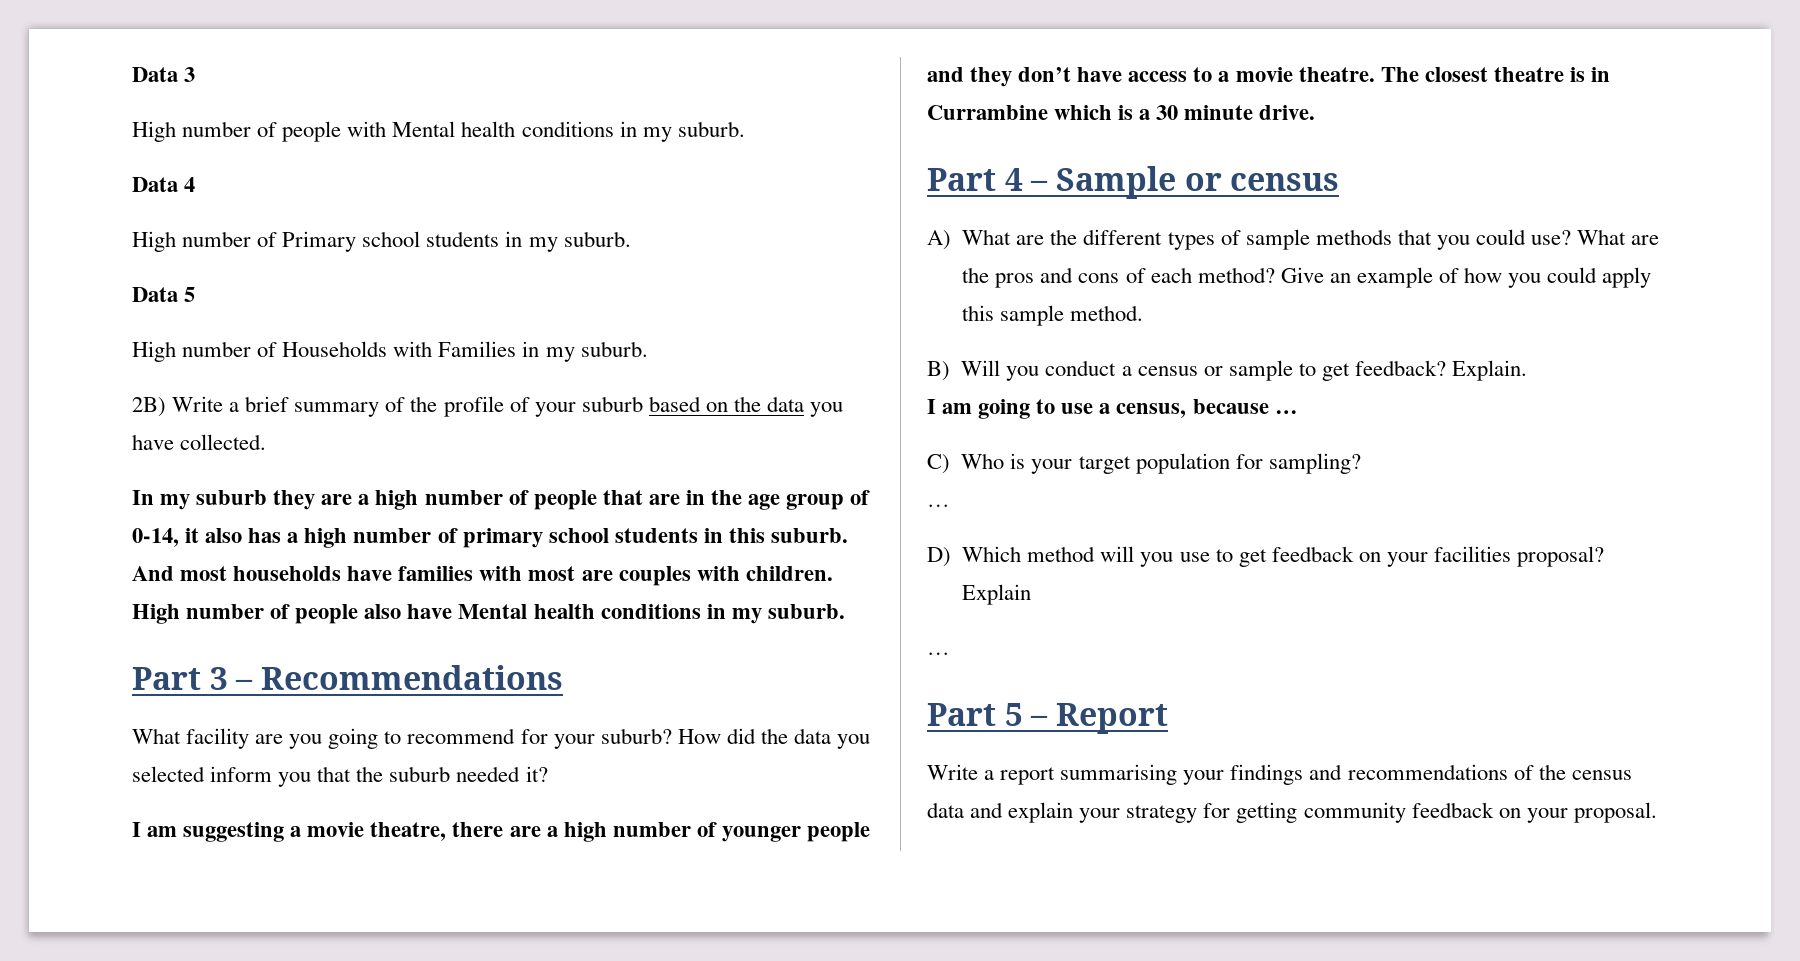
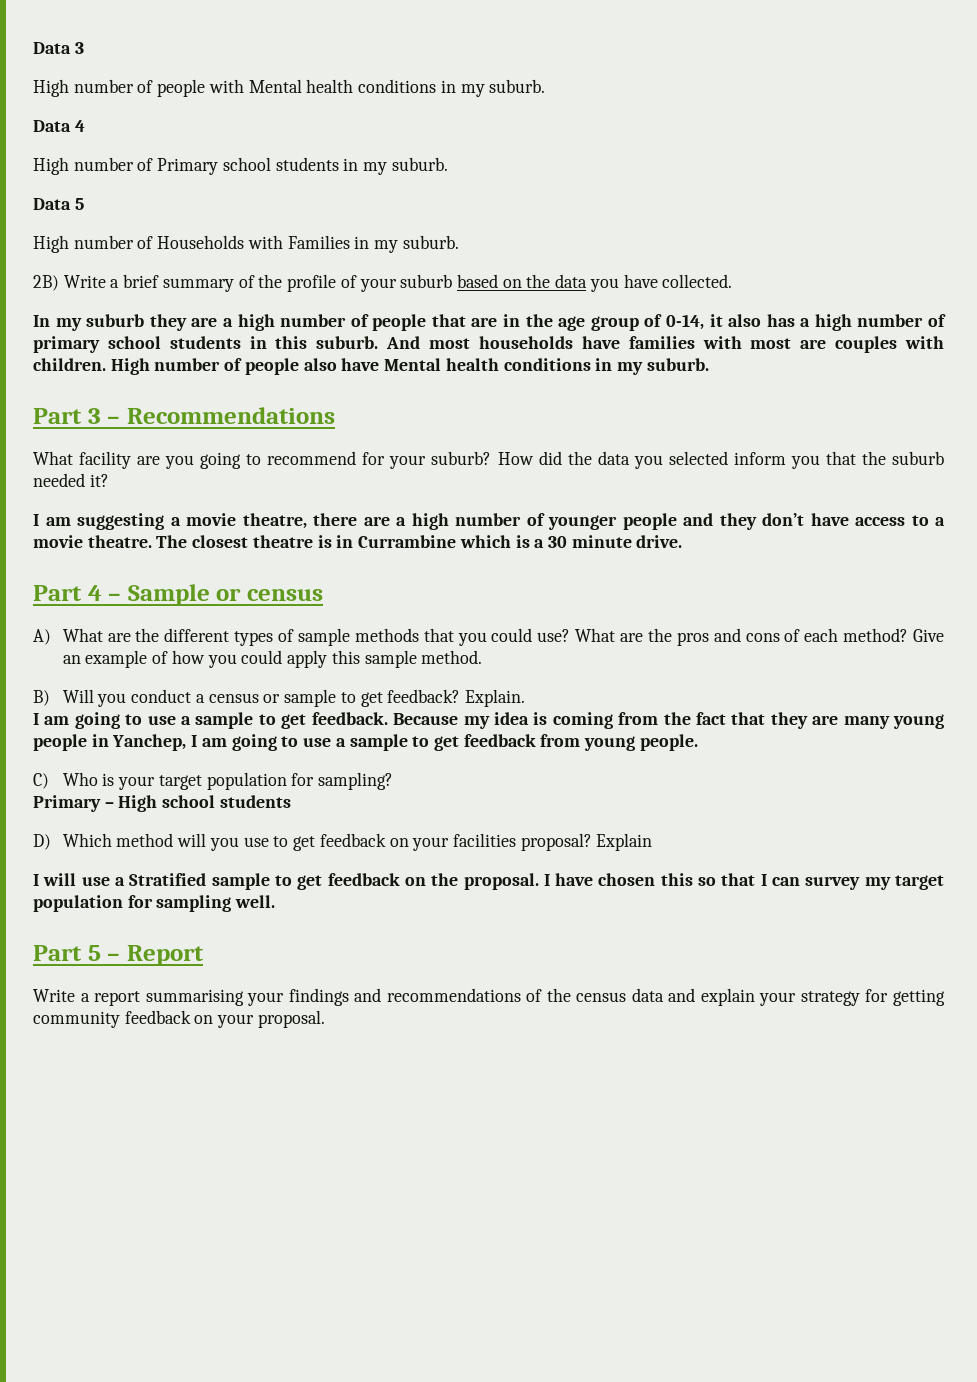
[1116,399,1298,418] census, because … -> [195,712,944,729] [33,734,698,751] sample to get feedback. Because my idea is coming from the fact that they are many young people in Yanchep, I am going to use a sample to get feedback from young people.
[927,504,950,507] … -> [33,795,291,812] Primary – High school students
[927,652,950,655] … -> [33,873,945,890] [33,895,276,912] I will use a Stratified sample to get feedback on the proposal. I have chosen this so that I can survey my target population for sampling well.

